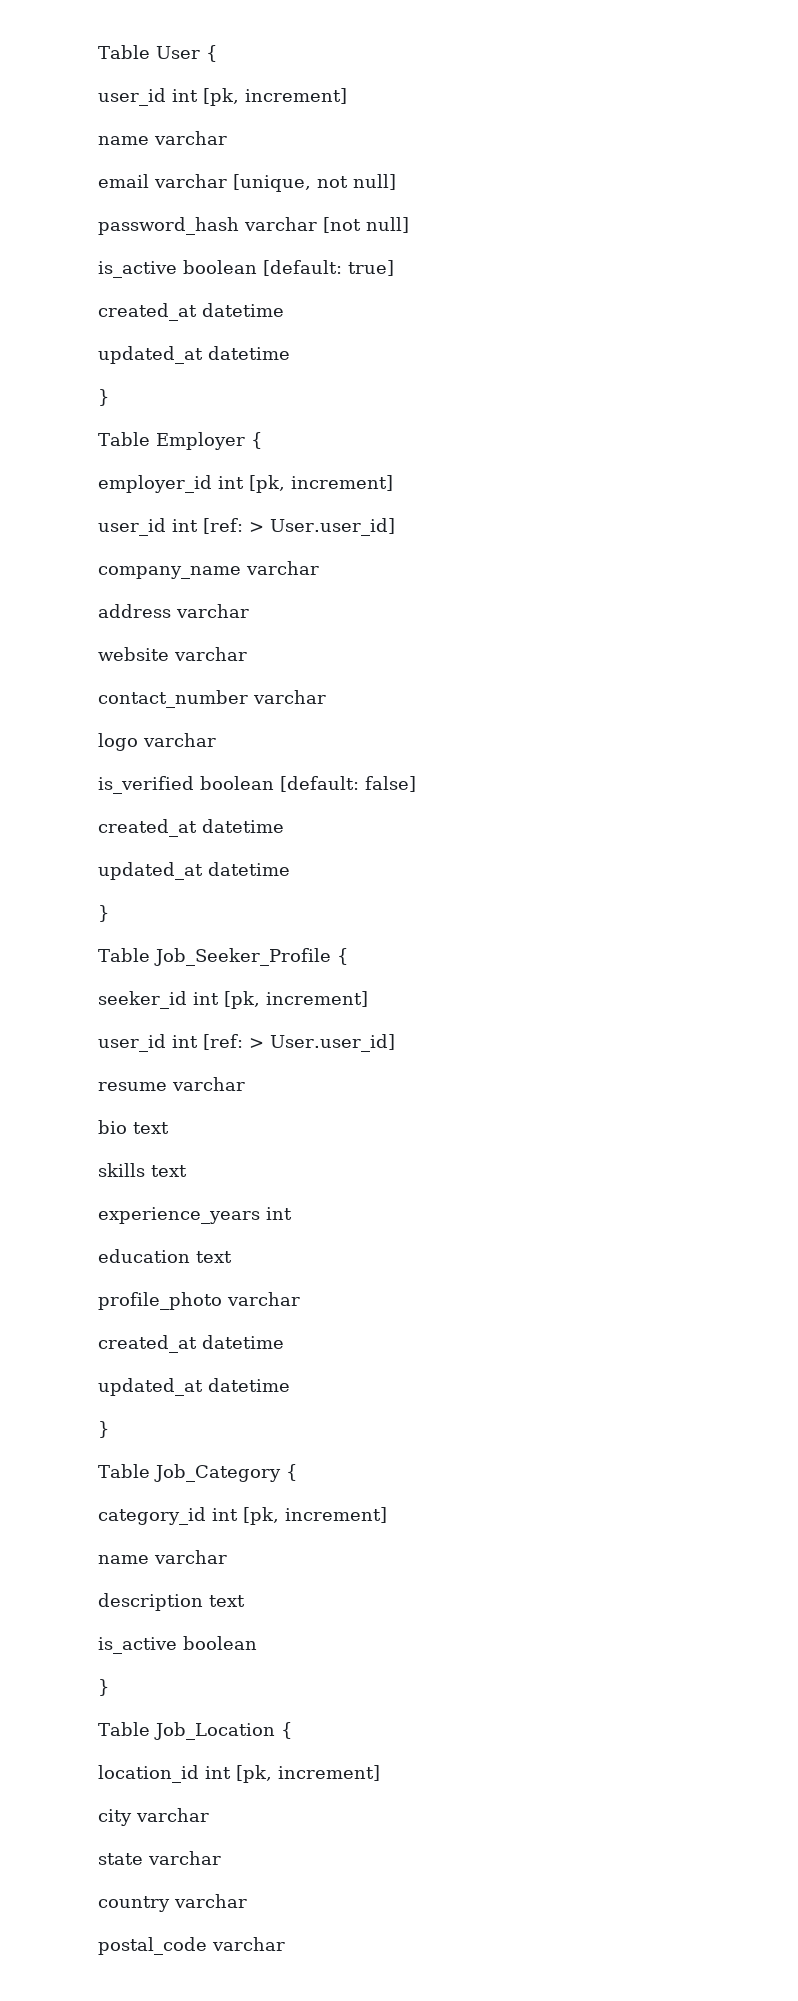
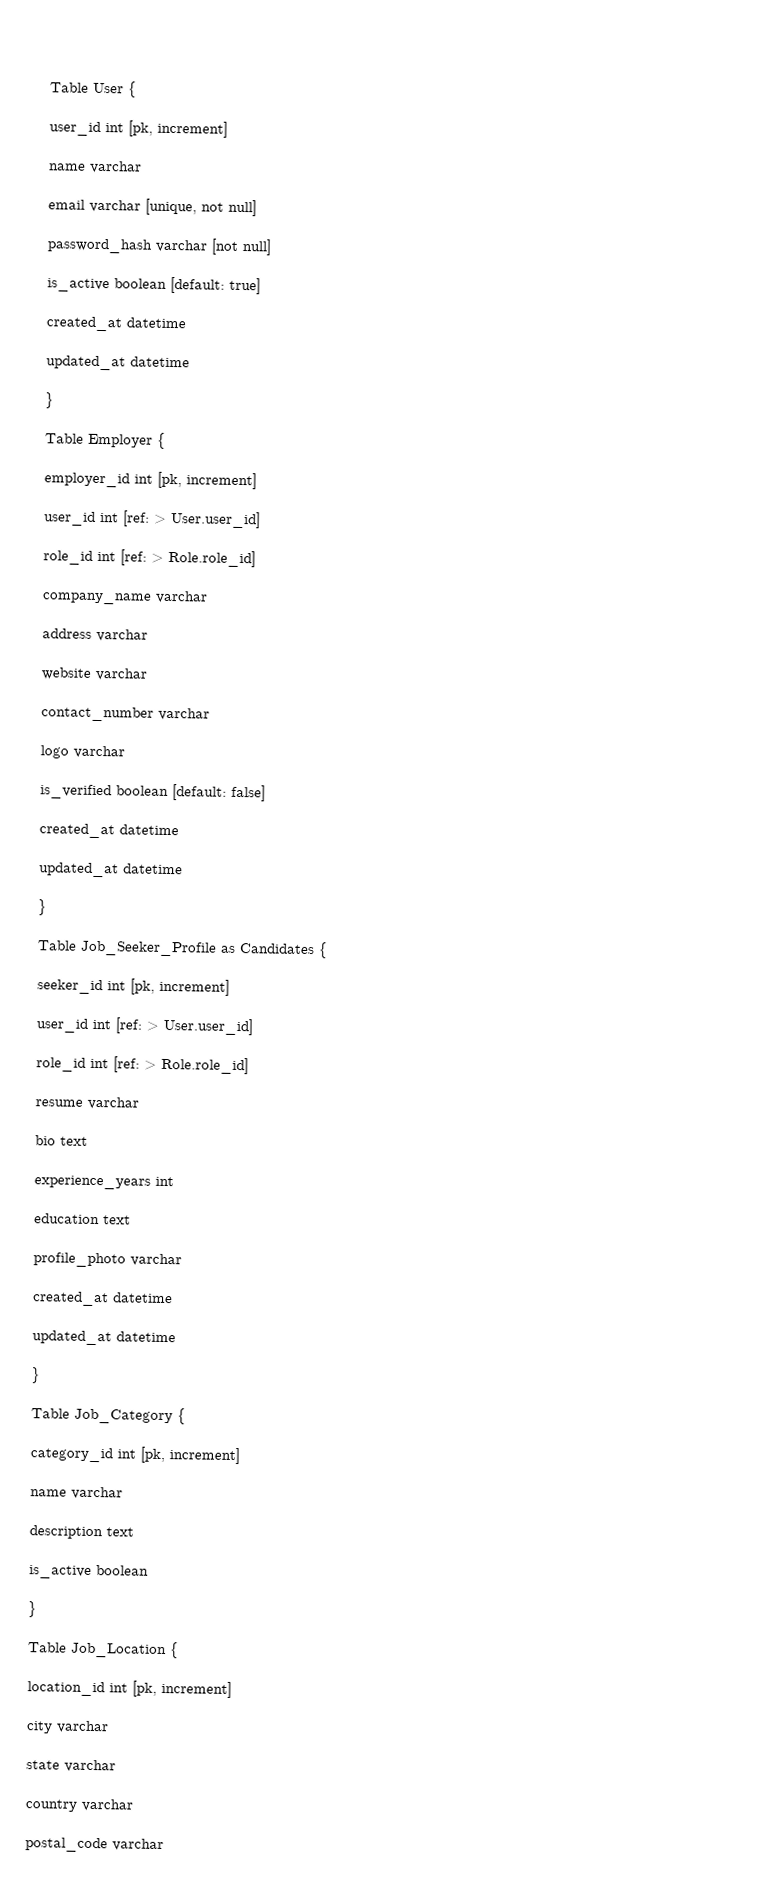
(395, 527) none -> [43,549,256,568] // role_id int [ref: > Role.role_id]
(331, 957) none -> [220,943,315,955] as Candidates
(395, 1043) none -> [36,1056,249,1075] // role_id int [ref: > Role.role_id]
[98,1163,187,1177] // skills text -> (88, 1141) none

